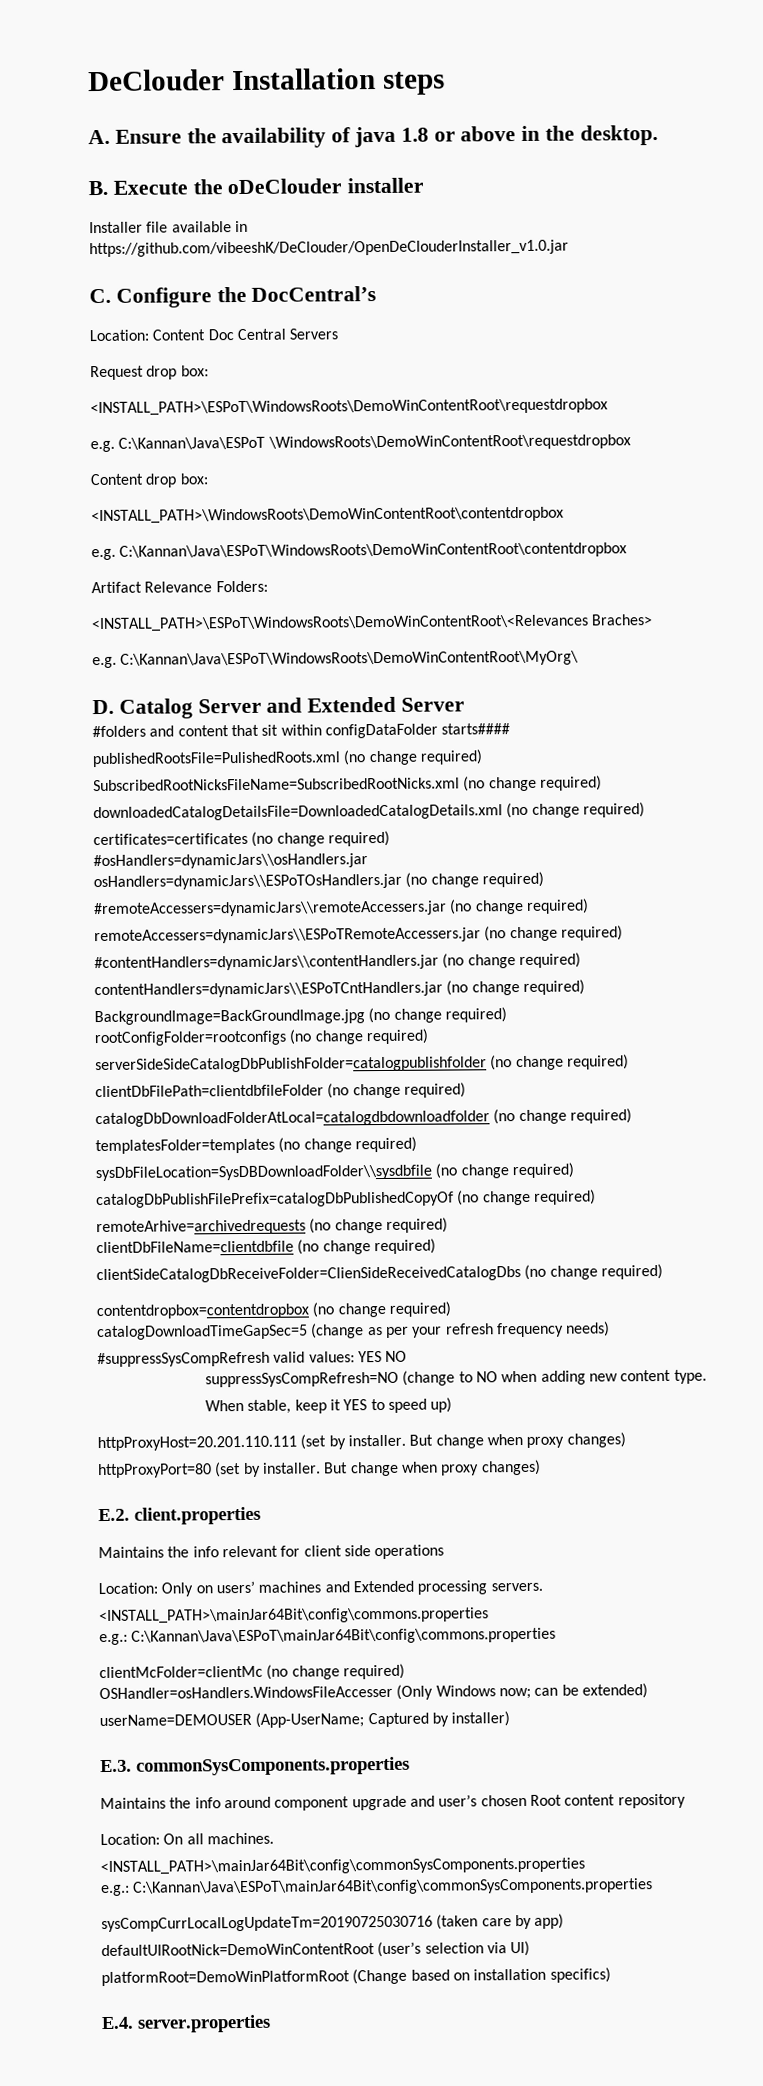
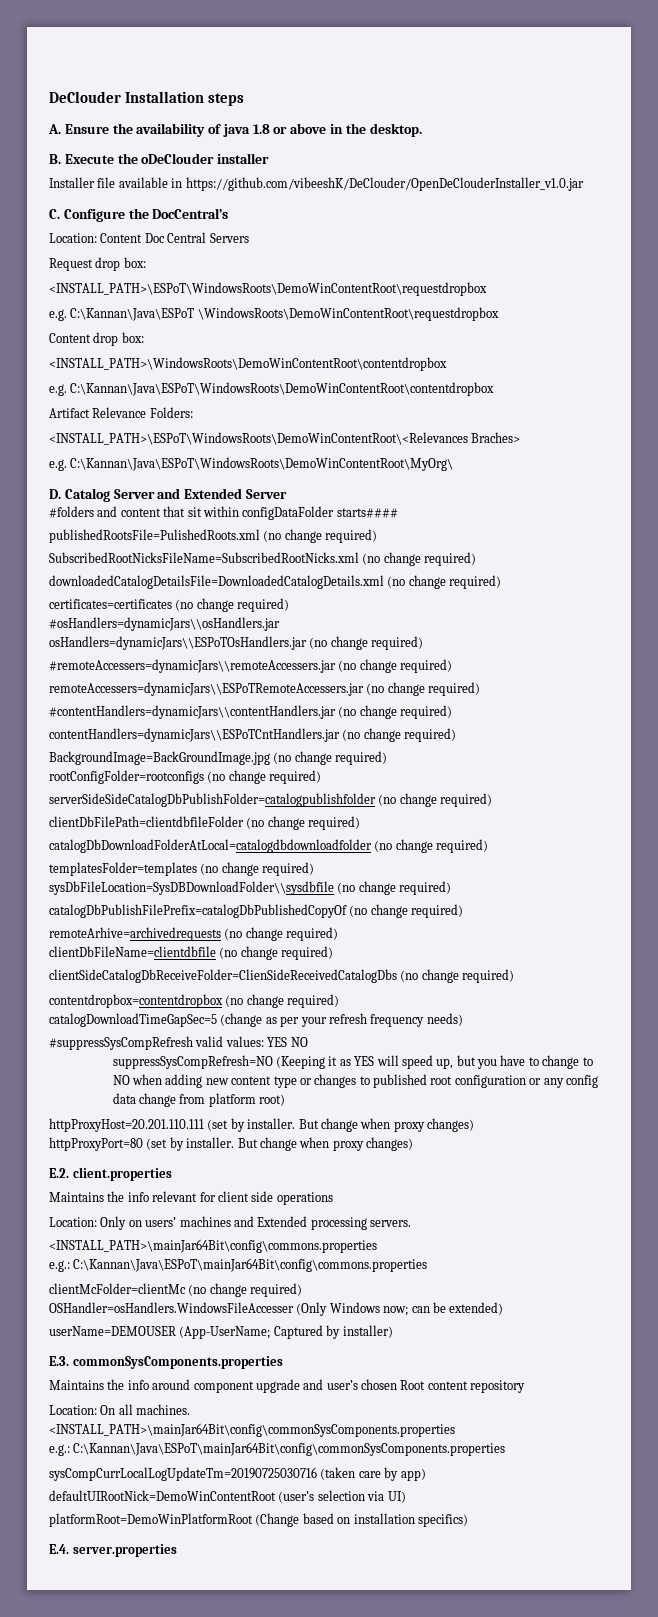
[402,1370,456,1386] (change -> [276,1055,580,1069] (Keeping it as YES will speed up, but you have to change
[673,1369,707,1384] [205,1397,453,1414] type. // When stable, keep it YES to speed up) -> [273,1074,598,1088] [112,1093,286,1107] type or changes to published root configuration or any config data change from platform root)

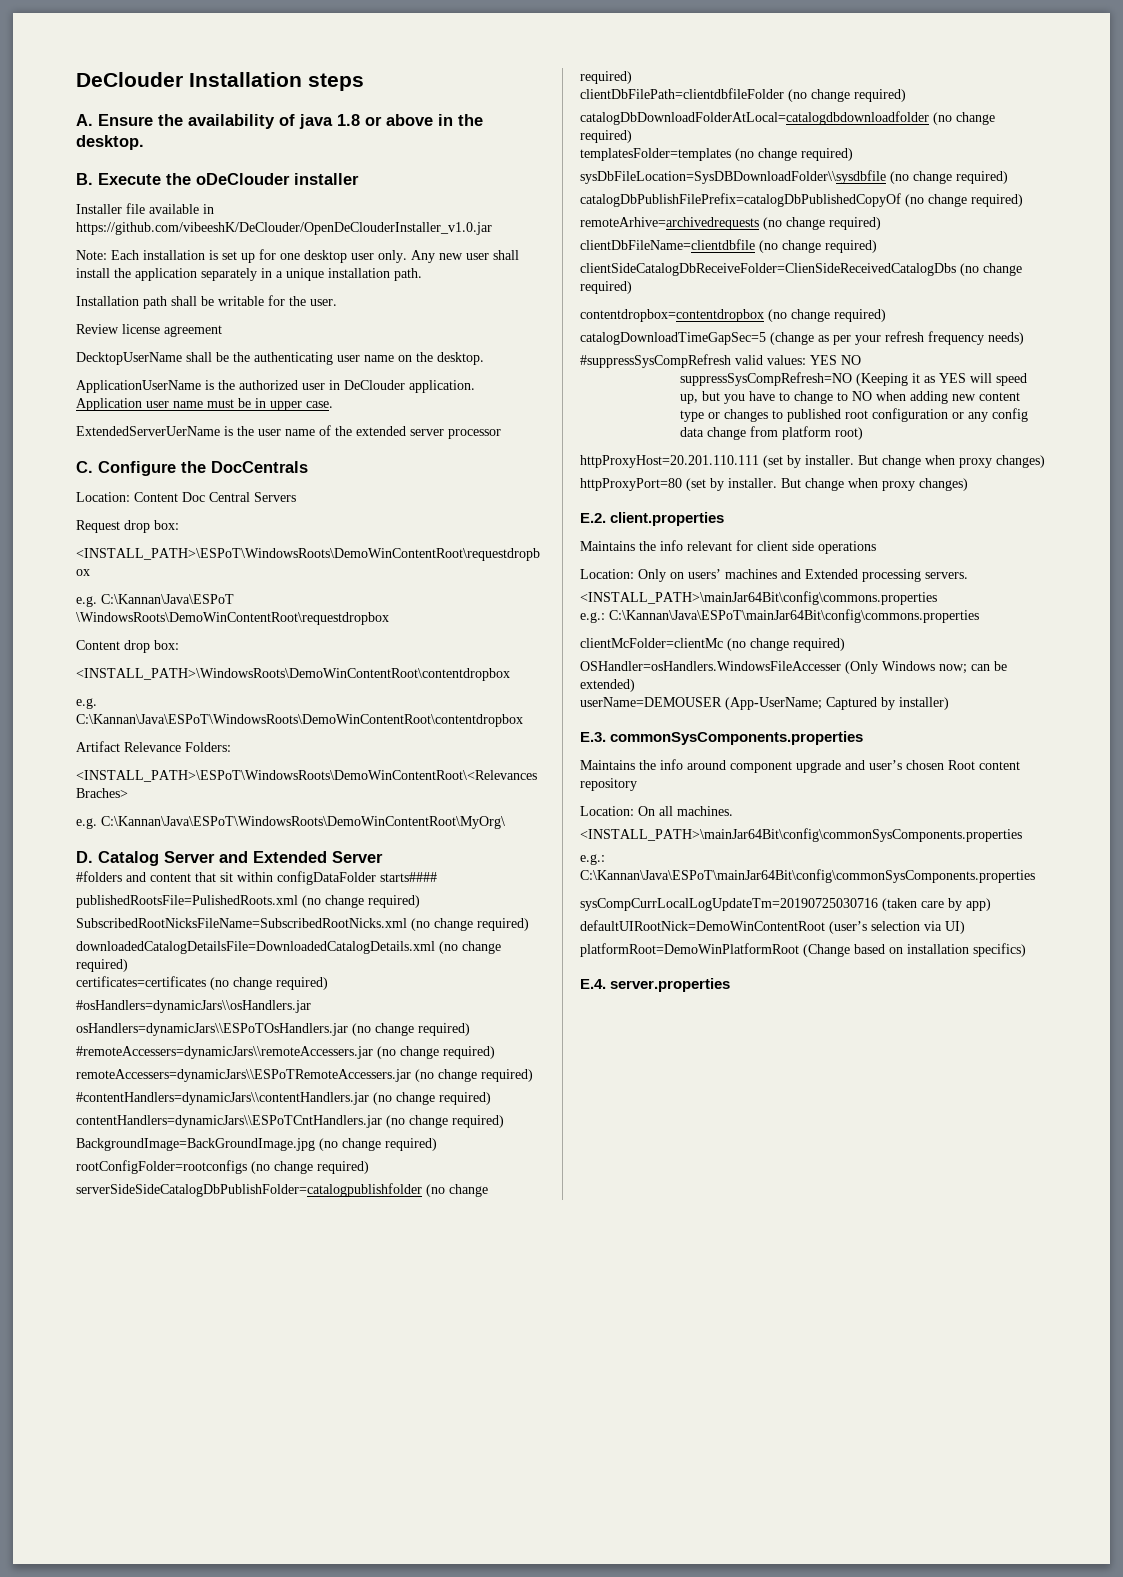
(584, 184) none -> [76,249,519,263] [76,268,422,281] [76,295,337,309] [76,324,222,337] [76,352,484,365] [76,380,475,393] [76,398,333,411] [76,425,501,439] // Note: Each installation is set up for one desktop user only. Any new user shall install the application separately in a unique installation path. // Installation path shall be writable for the user. // Review license agreement // DecktopUserName shall be the authenticating user name on the desktop. // ApplicationUserName is the authorized user in DeClouder application. Application user name must be in upper case. // ExtendedServerUerName is the user name of the extended server processor
[152,208,229,219] DocCentral’s -> [211,461,308,473] DocCentrals

